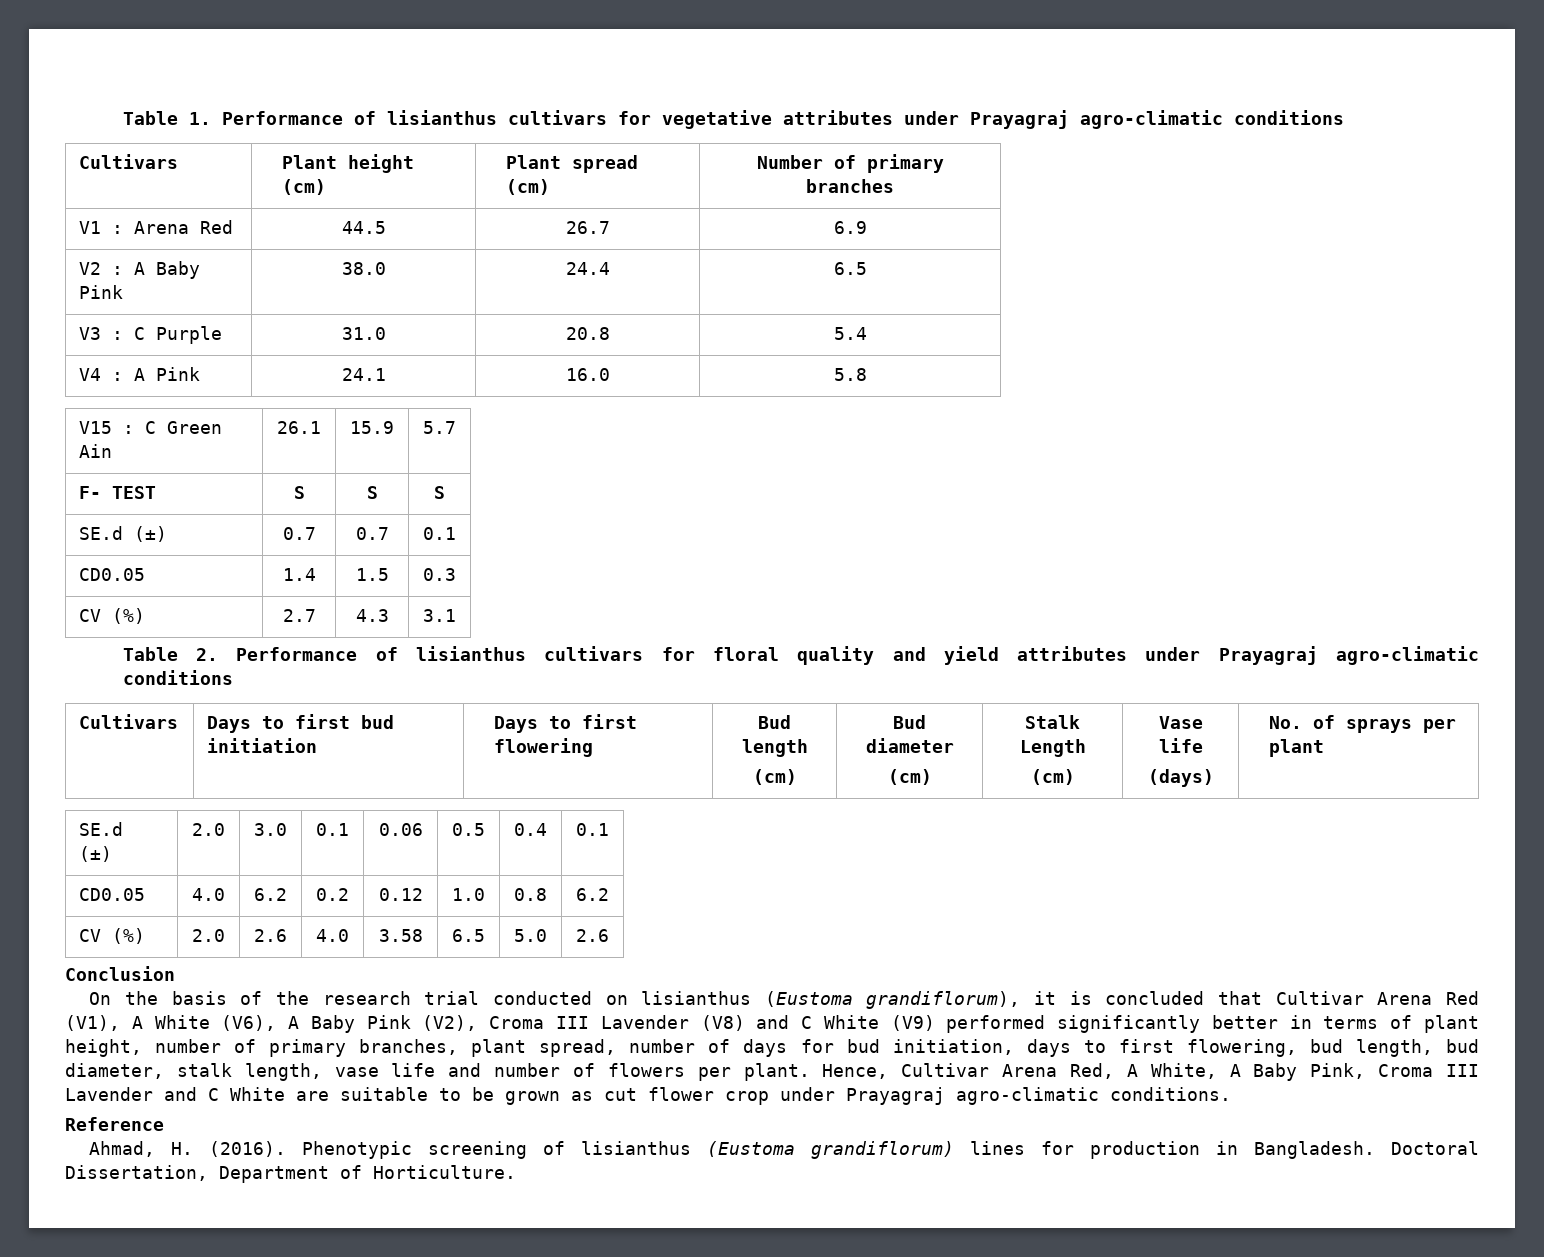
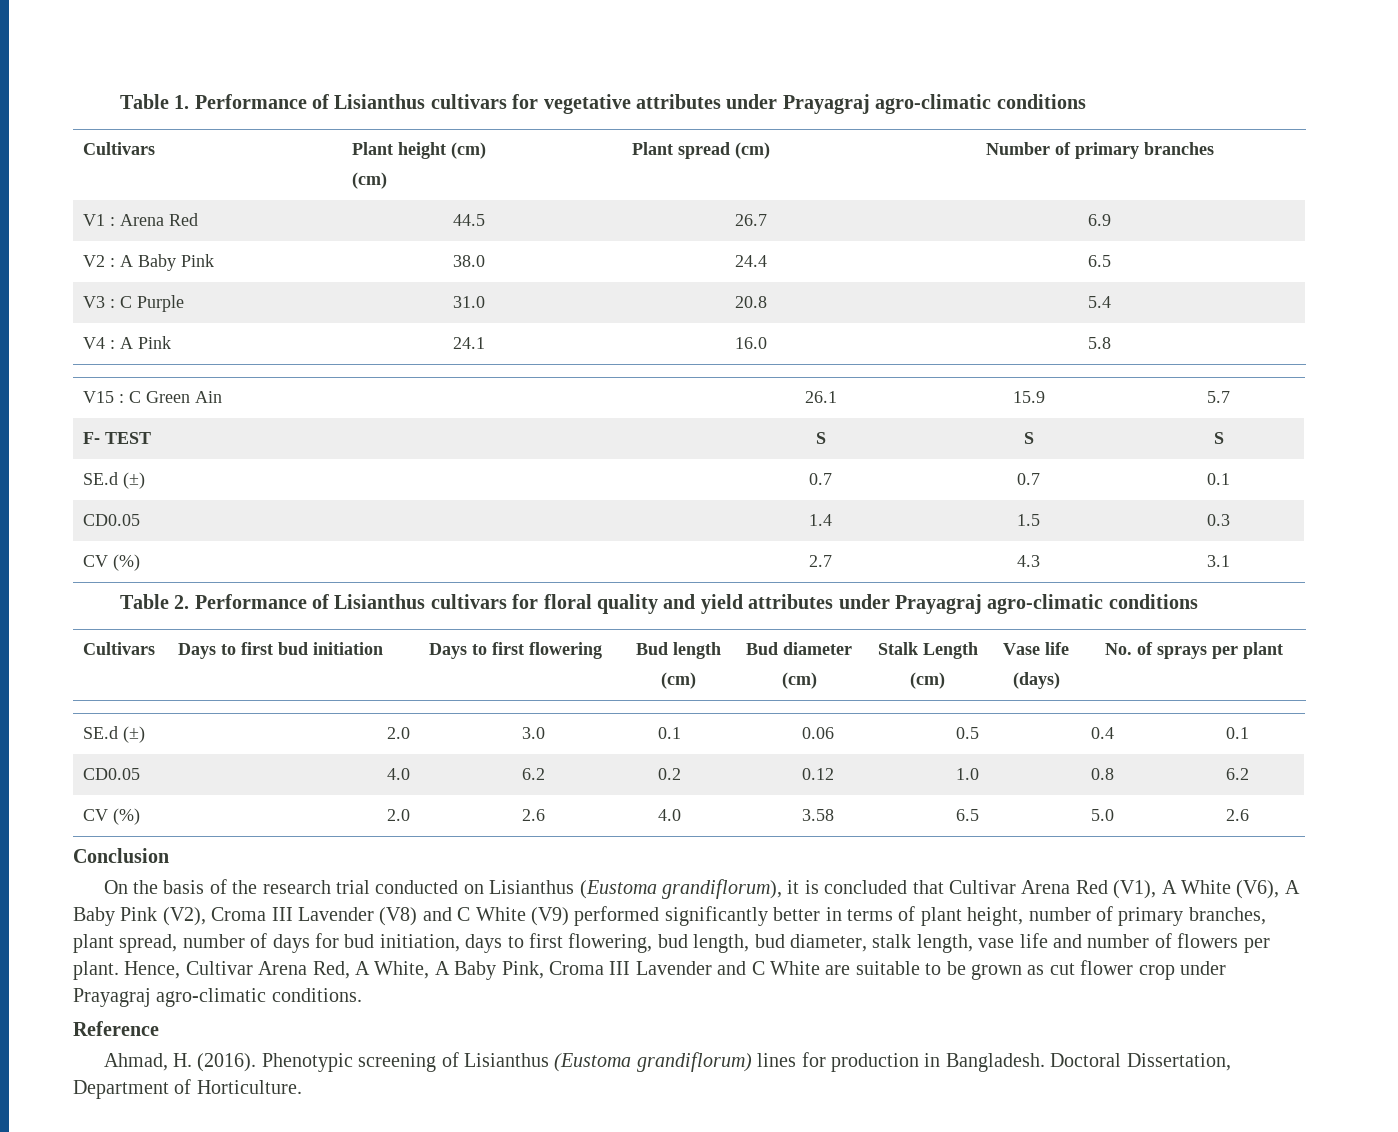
[386,110,497,125] lisianthus -> [334,94,426,109] Lisianthus
(327, 187) none -> [352,172,388,189] // (cm)
[415,646,526,661] lisianthus -> [334,594,426,609] Lisianthus
[641,991,752,1005] lisianthus -> [489,880,575,894] Lisianthus
[581,1141,692,1155] lisianthus -> [463,1053,549,1067] Lisianthus

